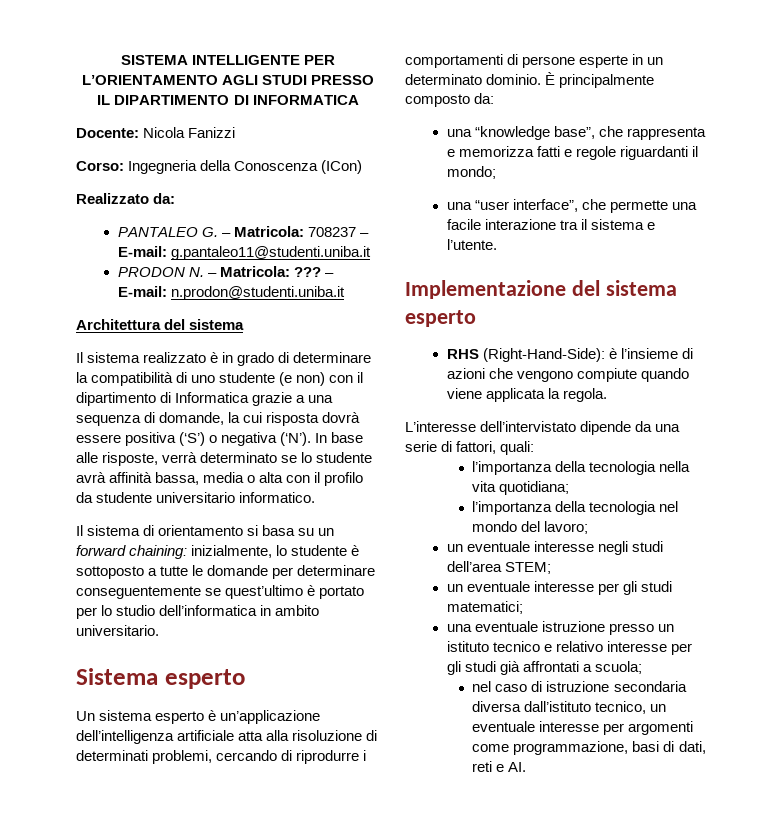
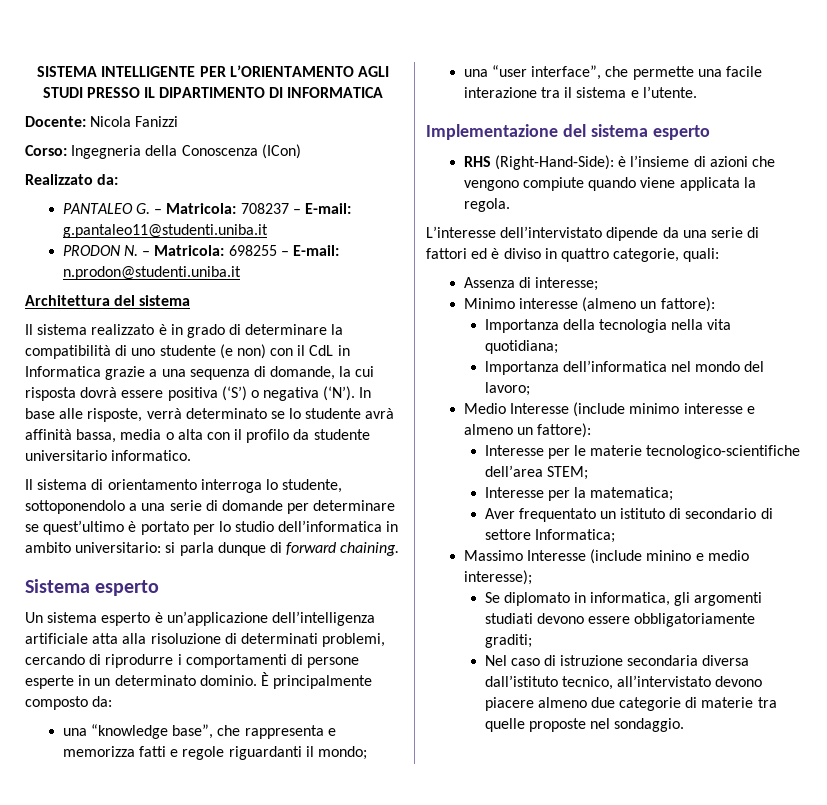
[294,267,322,277] ??? -> [228,245,277,256] 698255
[76,392,172,406] dipartimento di -> [309,345,350,356] CdL in
[247,525,335,536] [76,545,360,559] [76,565,204,579] si basa su un forward chaining: inizialmente, lo studente è sottoposto a tutte le -> [200,479,343,493] [25,500,218,514] interroga lo studente, sottoponendolo a una serie di
[76,586,201,599] conseguentemente -> (396, 505) none
[76,625,159,636] universitario. -> [75,542,400,556] universitario: si parla dunque di forward chaining.
[456,441,535,455] [472,461,553,475] fattori, quali: // l’importanza -> [426,248,720,262] [463,277,599,291] [463,297,715,312] [484,319,559,333] fattori ed è diviso in quattro categorie, quali: // Assenza di interesse; // Minimo interesse (almeno un fattore): // Importanza
[472,501,657,515] l’importanza della tecnologia -> [484,360,667,375] lmportanza dell’informatica
[446,541,664,555] [446,561,551,574] [446,581,673,595] [446,601,523,614] [446,621,675,635] [446,641,693,655] [446,661,643,675] [472,681,492,692] un eventuale interesse negli studi dell’area STEM; // un eventuale interesse per gli studi matematici; // una eventuale istruzione presso un istituto tecnico e relativo interesse per gli studi già affrontati a scuola; // nel -> [463,402,755,417] [463,423,592,438] [484,445,801,459] [484,465,588,480] [484,487,674,501] [484,508,773,522] [484,529,615,543] [463,549,749,564] [463,570,532,585] [484,592,763,606] [484,613,756,627] [484,634,532,648] [484,655,507,666] Medio Interesse (include minimo interesse e almeno un fattore): // Interesse per le materie tecnologico-scientifiche dell’area STEM; // Interesse per la matematica; // Aver frequentato un istituto di secondario di settore Informatica; // Massimo Interesse (include minino e medio interesse); // Se diplomato in informatica, gli argomenti studiati devono essere obbligatoriamente graditi; // Nel
[650,704,667,712] [472,721,694,735] [472,741,706,755] [472,761,527,772] un eventuale interesse per argomenti come programmazione, basi di dati, reti e AI. -> [616,675,763,687] [484,697,777,711] [484,718,685,732] all’intervistato devono piacere almeno due categorie di materie tra quelle proposte nel sondaggio.

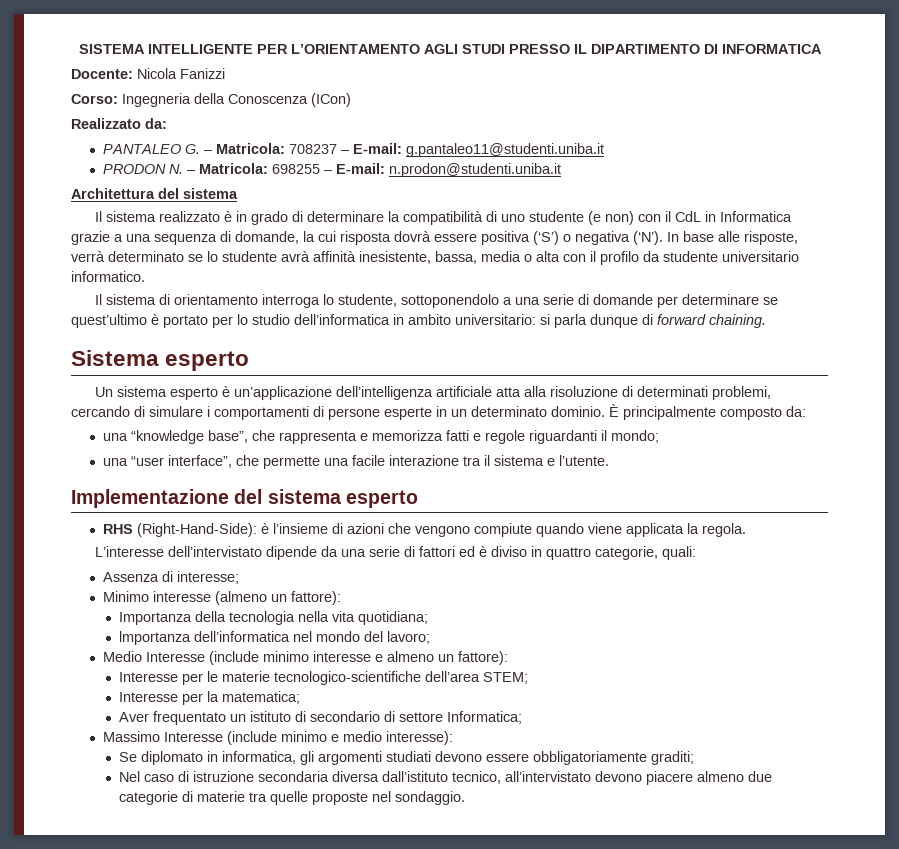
(72, 434) none -> [359,251,431,264] inesistente,
[105,654,174,668] riprodurre -> [149,406,203,417] simulare
[646,550,692,561] minino -> [281,731,328,742] minimo
[463,570,532,585] interesse); -> [386,731,454,745] interesse):

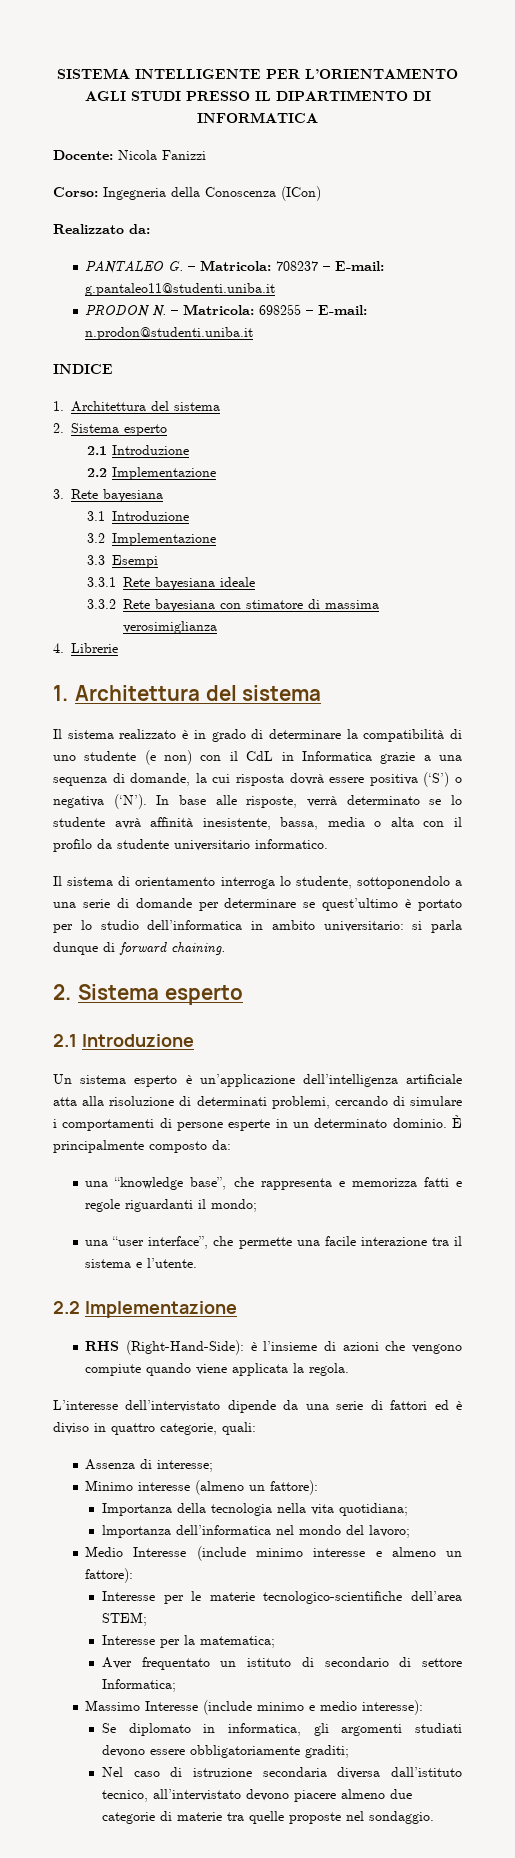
(562, 170) none -> [53,364,113,374] [53,401,220,412] [53,423,167,436] [86,445,189,455] [86,467,216,480] [53,489,163,502] [86,511,189,521] [86,533,216,546] [86,555,158,568] [86,577,255,590] [86,599,379,612] [122,621,217,634] [53,643,118,653] [53,685,68,701] INDICE // 1. Architettura del sistema // 2. Sistema esperto // 2.1 Introduzione // 2.2 Implementazione // 3. Rete bayesiana // 3.1 Introduzione // 3.2 Implementazione // 3.3 Esempi // 3.3.1 Rete bayesiana ideale // 3.3.2 Rete bayesiana con stimatore di massima verosimiglianza // 4. Librerie // 1.
[71,350,250,371] Sistema esperto -> [53,984,243,1005] [53,1034,194,1047] 2. Sistema esperto // 2.1 Introduzione
[71,489,418,508] Implementazione del sistema esperto -> [53,1301,237,1318] 2.2 Implementazione

